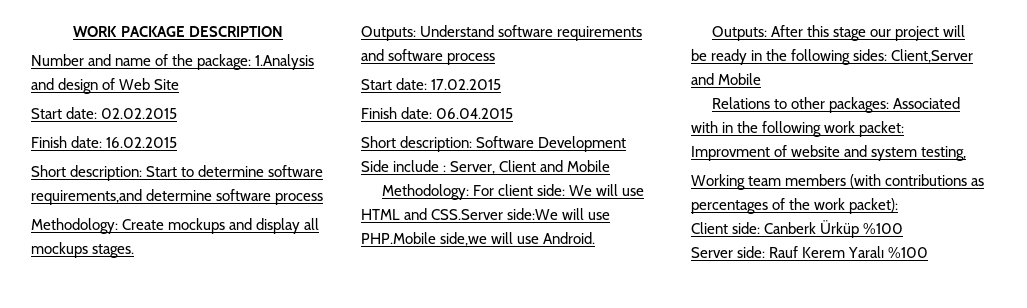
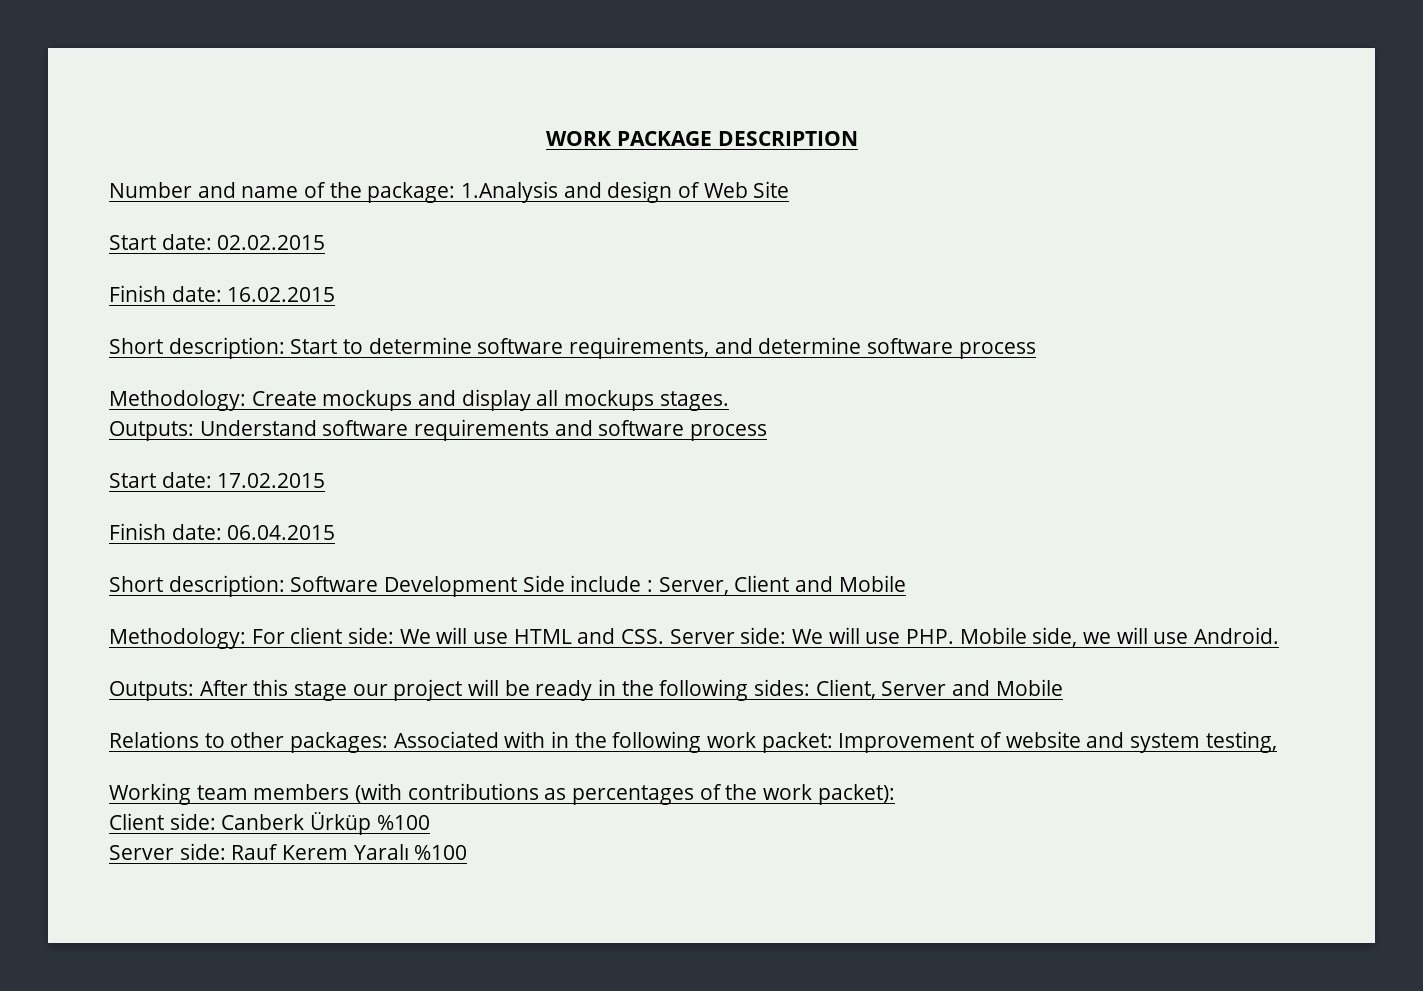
[31,189,142,205] requirements,and -> [569,337,753,359] requirements, and
[431,208,611,220] [361,232,488,246] CSS.Server side:We will use PHP.Mobile side,we -> [621,627,1112,647] CSS. Server side: We will use PHP. Mobile side, we
[891,49,974,63] Client,Server -> [815,679,947,699] Client, Server
[691,146,770,161] Improvment -> [838,733,975,753] Improvement

